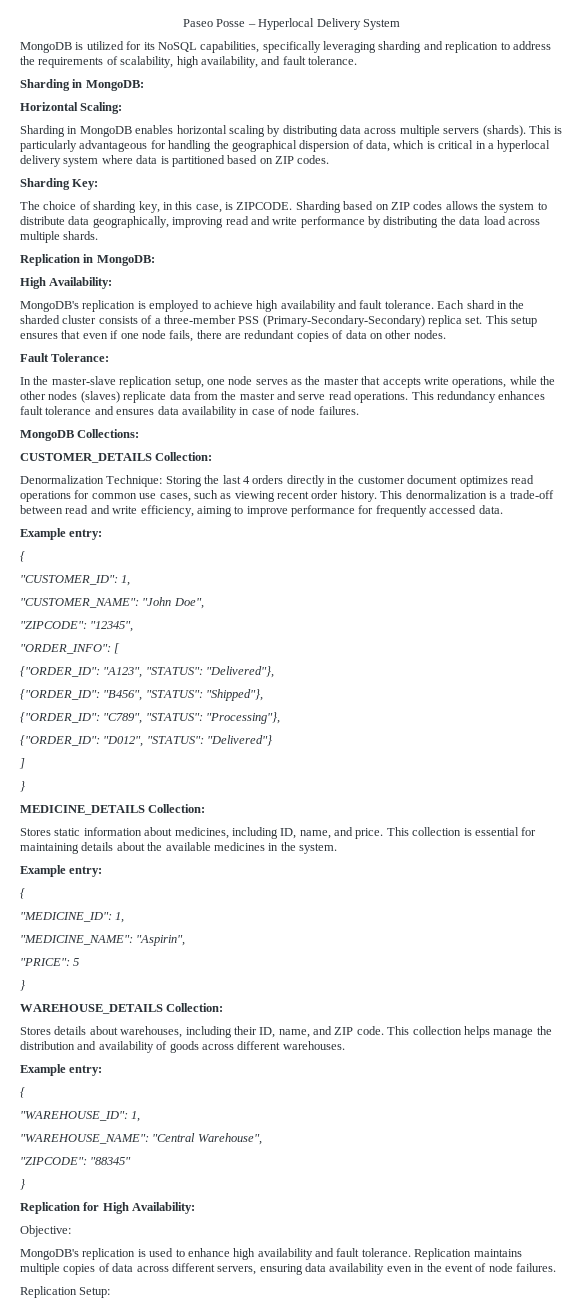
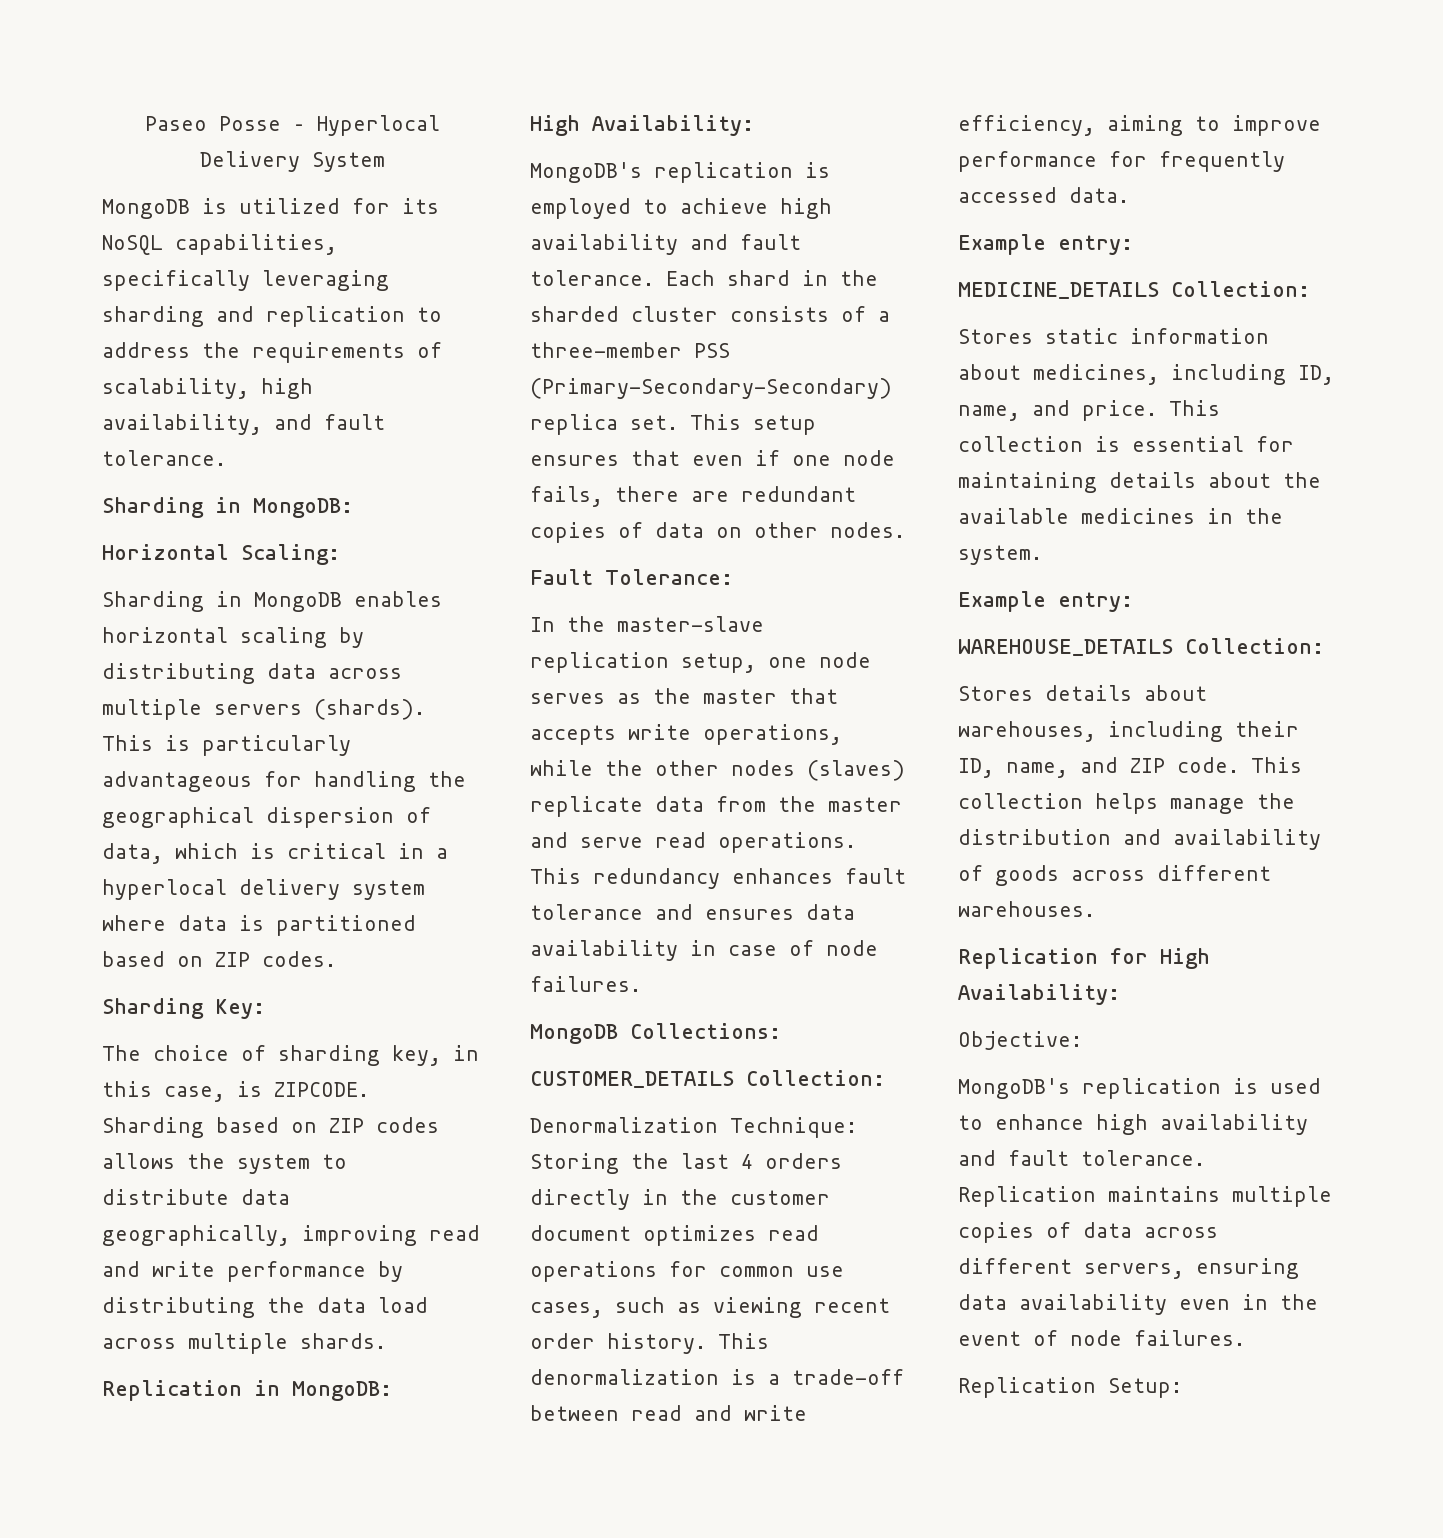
[20,551,25,562] [20,575,131,586] [20,597,204,609] [20,621,134,632] [20,643,121,654] [20,666,275,678] [20,689,264,701] [20,712,281,724] [20,735,273,747] [19,758,25,769] [20,781,25,792] // { // "CUSTOMER_ID": 1, // "CUSTOMER_NAME": "John Doe", // "ZIPCODE": "12345", // "ORDER_INFO": [ // {"ORDER_ID": "A123", "STATUS": "Delivered"}, // {"ORDER_ID": "B456", "STATUS": "Shipped"}, // {"ORDER_ID": "C789", "STATUS": "Processing"}, // {"ORDER_ID": "D012", "STATUS": "Delivered"} // ] // } -> (1133, 245) none
[20,888,25,899] [20,912,125,923] [20,935,186,946] [20,958,80,966] [20,980,25,991] // { // "MEDICINE_ID": 1, // "MEDICINE_NAME": "Aspirin", // "PRICE": 5 // } -> (1133, 602) none
[20,1064,103,1076] [20,1087,25,1098] [20,1111,141,1122] [20,1133,262,1145] [20,1157,132,1165] [20,1179,25,1190] // Example entry: // { // "WAREHOUSE_ID": 1, // "WAREHOUSE_NAME": "Central Warehouse", // "ZIPCODE": "88345" // } -> (1095, 909) none

